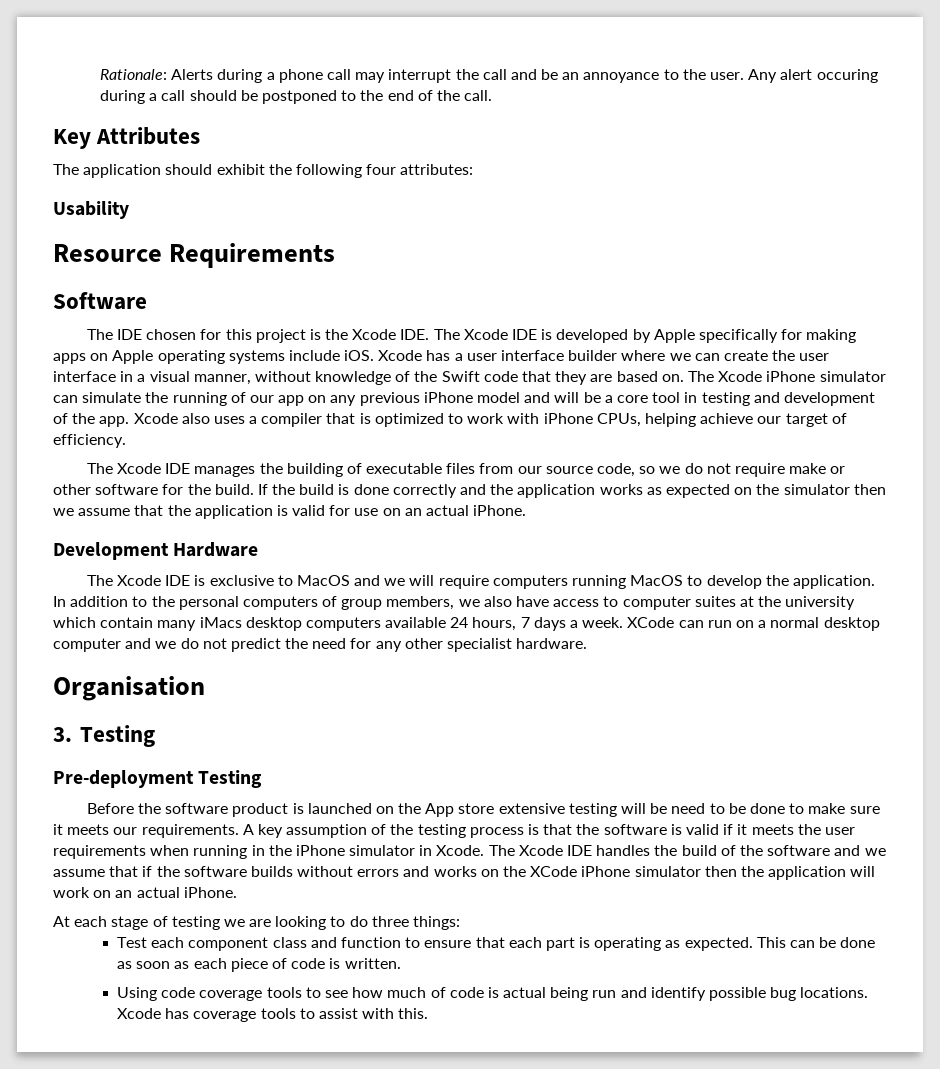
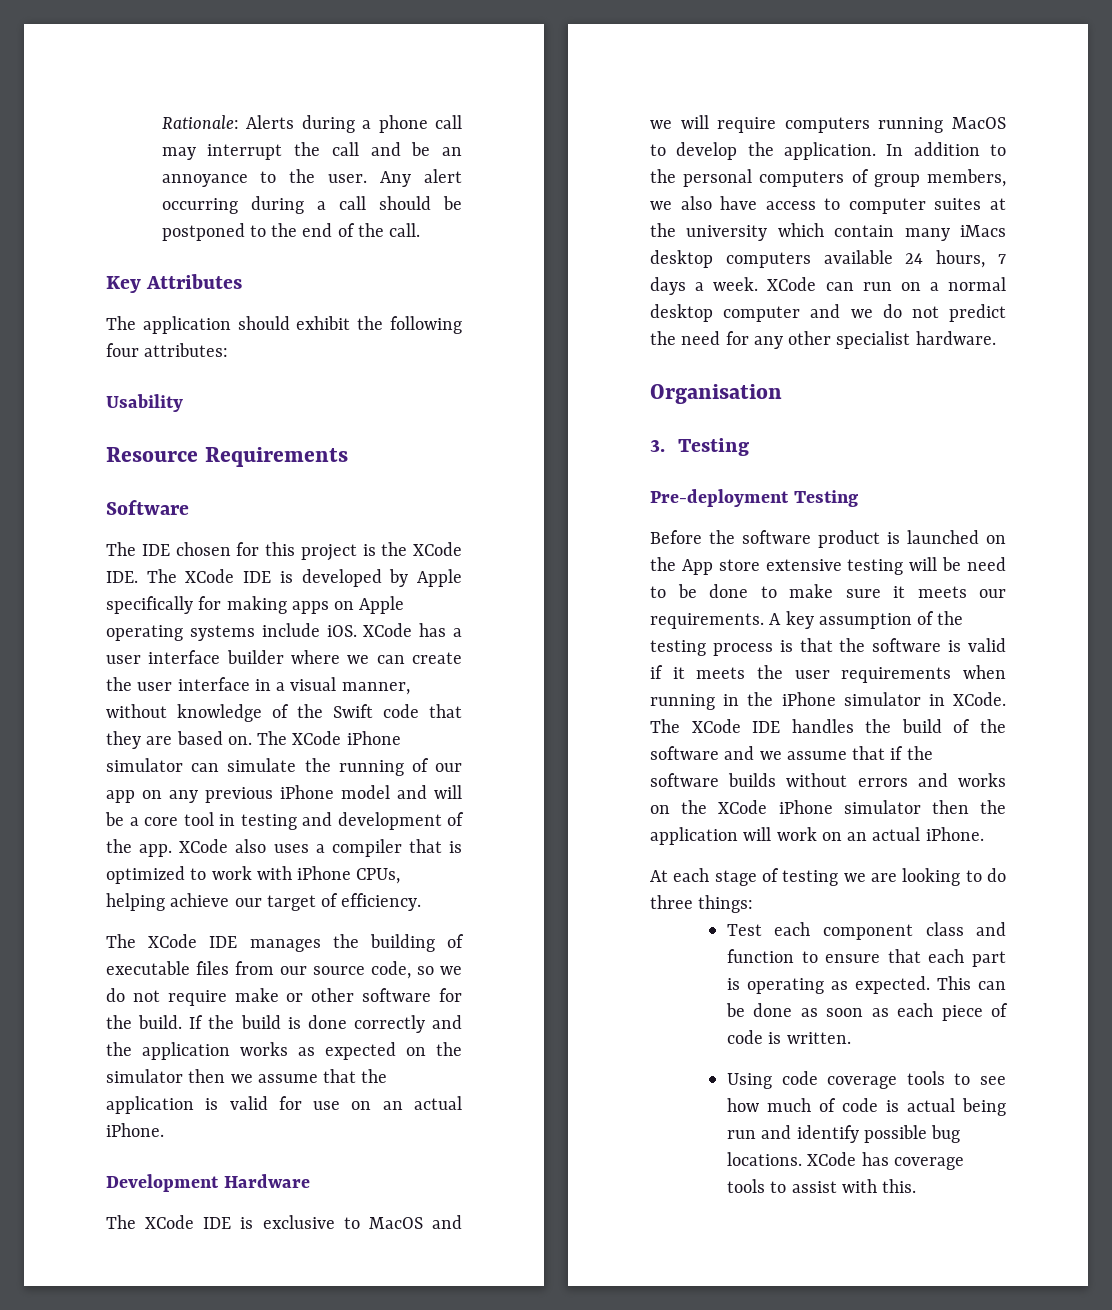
[816,69,878,83] occuring -> [161,198,238,214] occurring
[352,329,397,340] Xcode -> [413,542,462,556] XCode
[463,329,508,340] Xcode -> [185,569,235,583] XCode
[378,350,423,361] Xcode -> [363,623,413,637] XCode
[718,371,763,382] Xcode -> [292,731,342,745] XCode
[133,413,178,424] Xcode -> [179,839,229,853] XCode
[116,463,161,474] Xcode -> [148,934,198,948] XCode
[116,575,161,586] Xcode -> [145,1215,195,1229] XCode
[436,845,563,856] Xcode. The Xcode -> [953,692,1006,706] [650,719,741,733] XCode. The XCode
[117,1008,162,1019] Xcode -> [807,1152,857,1166] XCode

